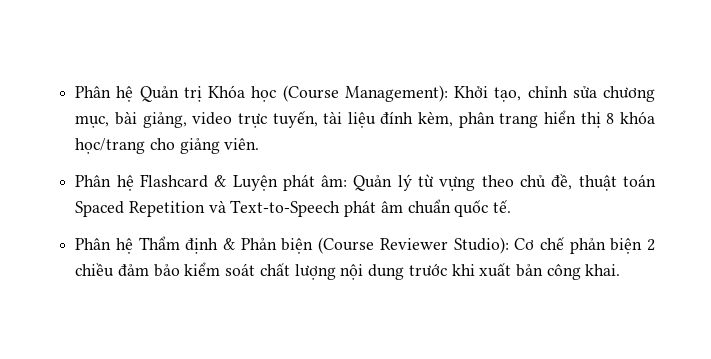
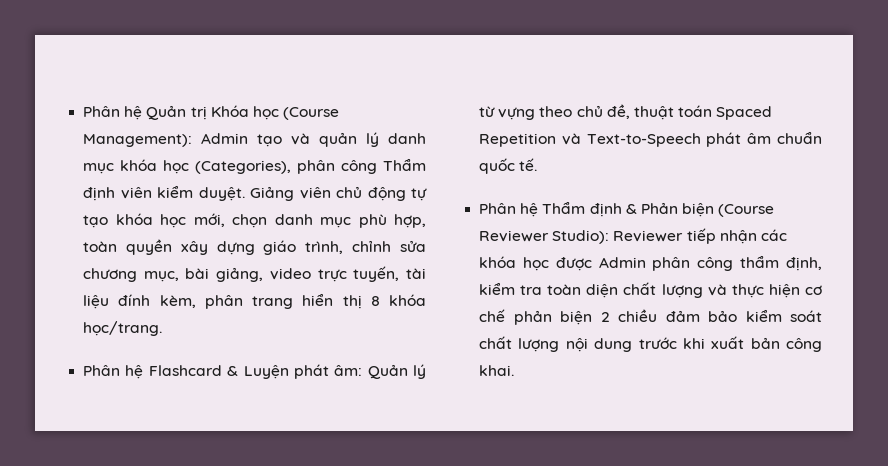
[454,86,522,102] Khởi tạo, -> [201,132,426,147] [83,158,426,174] [83,185,427,201] [83,213,426,228] [83,239,344,255] Admin tạo và quản lý danh mục khóa học (Categories), phân công Thẩm định viên kiểm duyệt. Giảng viên chủ động tự tạo khóa học mới, chọn danh mục phù hợp, toàn quyền xây dựng giáo trình,
[75,138,260,154] học/trang cho giảng viên. -> [83,321,163,336] học/trang.
[514,238,535,250] Cơ -> [613,228,787,244] [479,255,822,271] [479,282,822,298] Reviewer tiếp nhận các khóa học được Admin phân công thẩm định, kiểm tra toàn diện chất lượng và thực hiện cơ

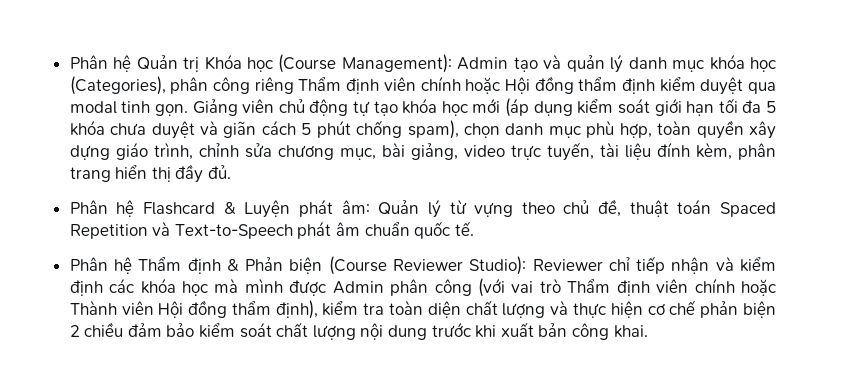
[383,158,426,171] [83,185,245,201] Thẩm định viên kiểm duyệt. -> [254,76,776,95] [69,101,188,116] riêng Thẩm định viên chính hoặc Hội đồng thẩm định kiểm duyệt qua modal tinh gọn.
[193,213,225,227] mới, -> [472,98,776,117] [69,120,459,139] mới (áp dụng kiểm soát giới hạn tối đa 5 khóa chưa duyệt và giãn cách 5 phút chống spam),
[370,294,426,306] [83,321,163,336] 8 khóa học/trang. -> [175,164,232,183] đầy đủ.
(684, 236) none -> [608,257,630,271] chỉ
(757, 237) none -> [715,256,776,272] [69,280,103,296] và kiểm định
(549, 264) none -> [214,278,283,293] mà mình
[740,255,822,271] thẩm định, -> [477,278,776,297] [69,300,318,319] (với vai trò Thẩm định viên chính hoặc Thành viên Hội đồng thẩm định),

